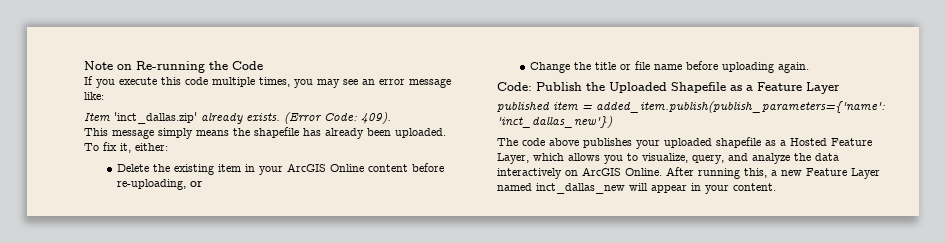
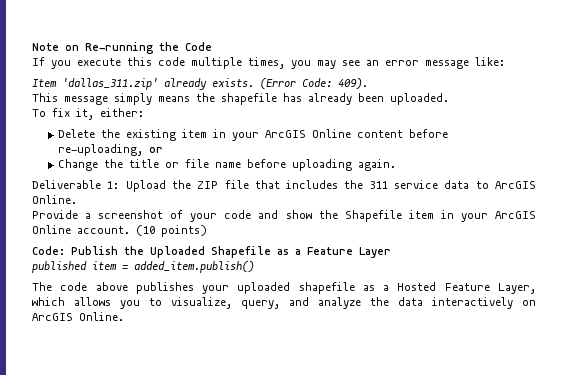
[114,112,197,124] 'inct_dallas.zip' -> [62,78,158,90] 'dallas_311.zip'
(810, 67) none -> [32,180,537,192] [32,195,77,204] [32,210,536,222] [32,225,207,237] // Deliverable 1: Upload the ZIP file that includes the 311 service data to ArcGIS Online. // Provide a screenshot of your code and show the Shapefile item in your ArcGIS Online account. (10 points)
[596,101,885,113] [497,116,613,128] added_item.publish(publish_parameters={'name': 'inct_dallas_new'}) -> [134,261,254,273] added_item.publish()
[666,167,880,179] [497,183,776,194] After running this, a new Feature Layer named inct_dallas_new will appear in your content. -> (124, 316) none

